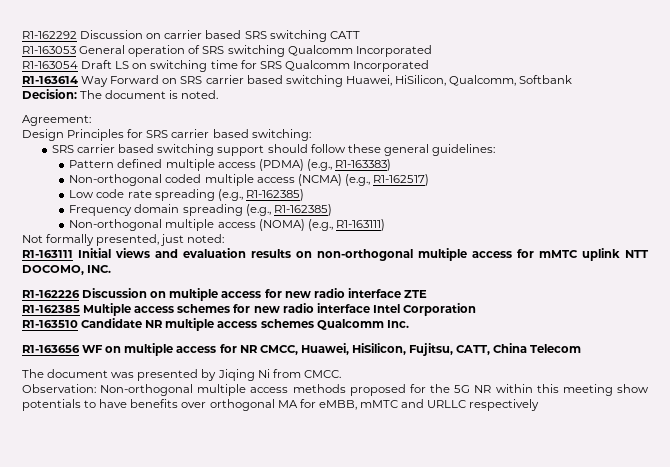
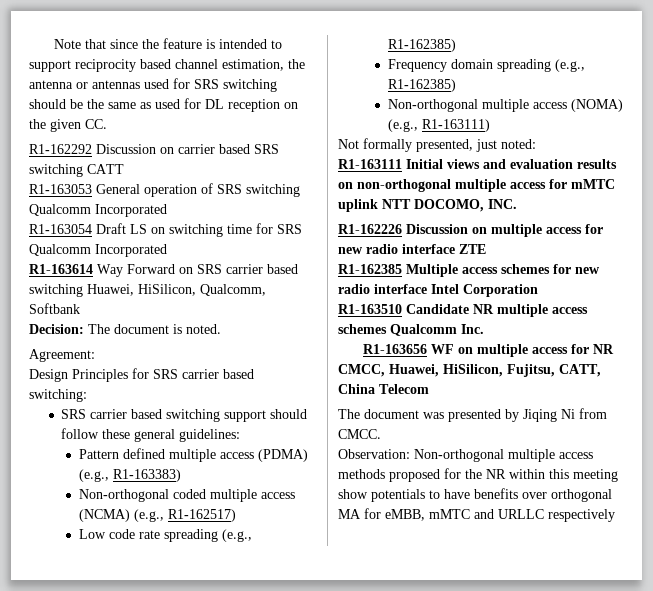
(22, 35) none -> [54,38,283,49] [29,59,305,72] [29,78,277,92] [29,98,298,112] [29,119,107,132] Note that since the feature is intended to support reciprocity based channel estimation, the antenna or antennas used for SRS switching should be the same as used for DL reception on the given CC. //
[454,385,471,393] 5G -> (482, 474) none

